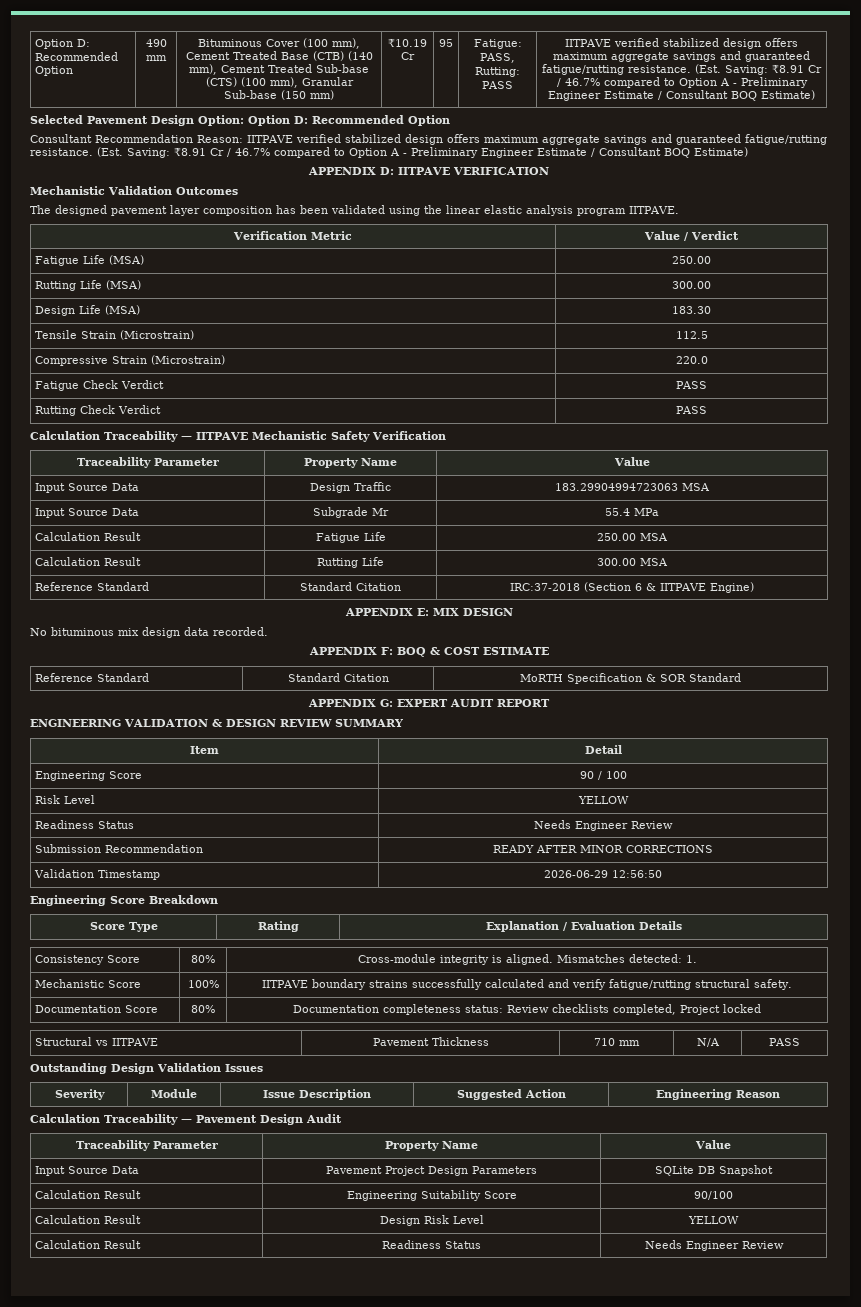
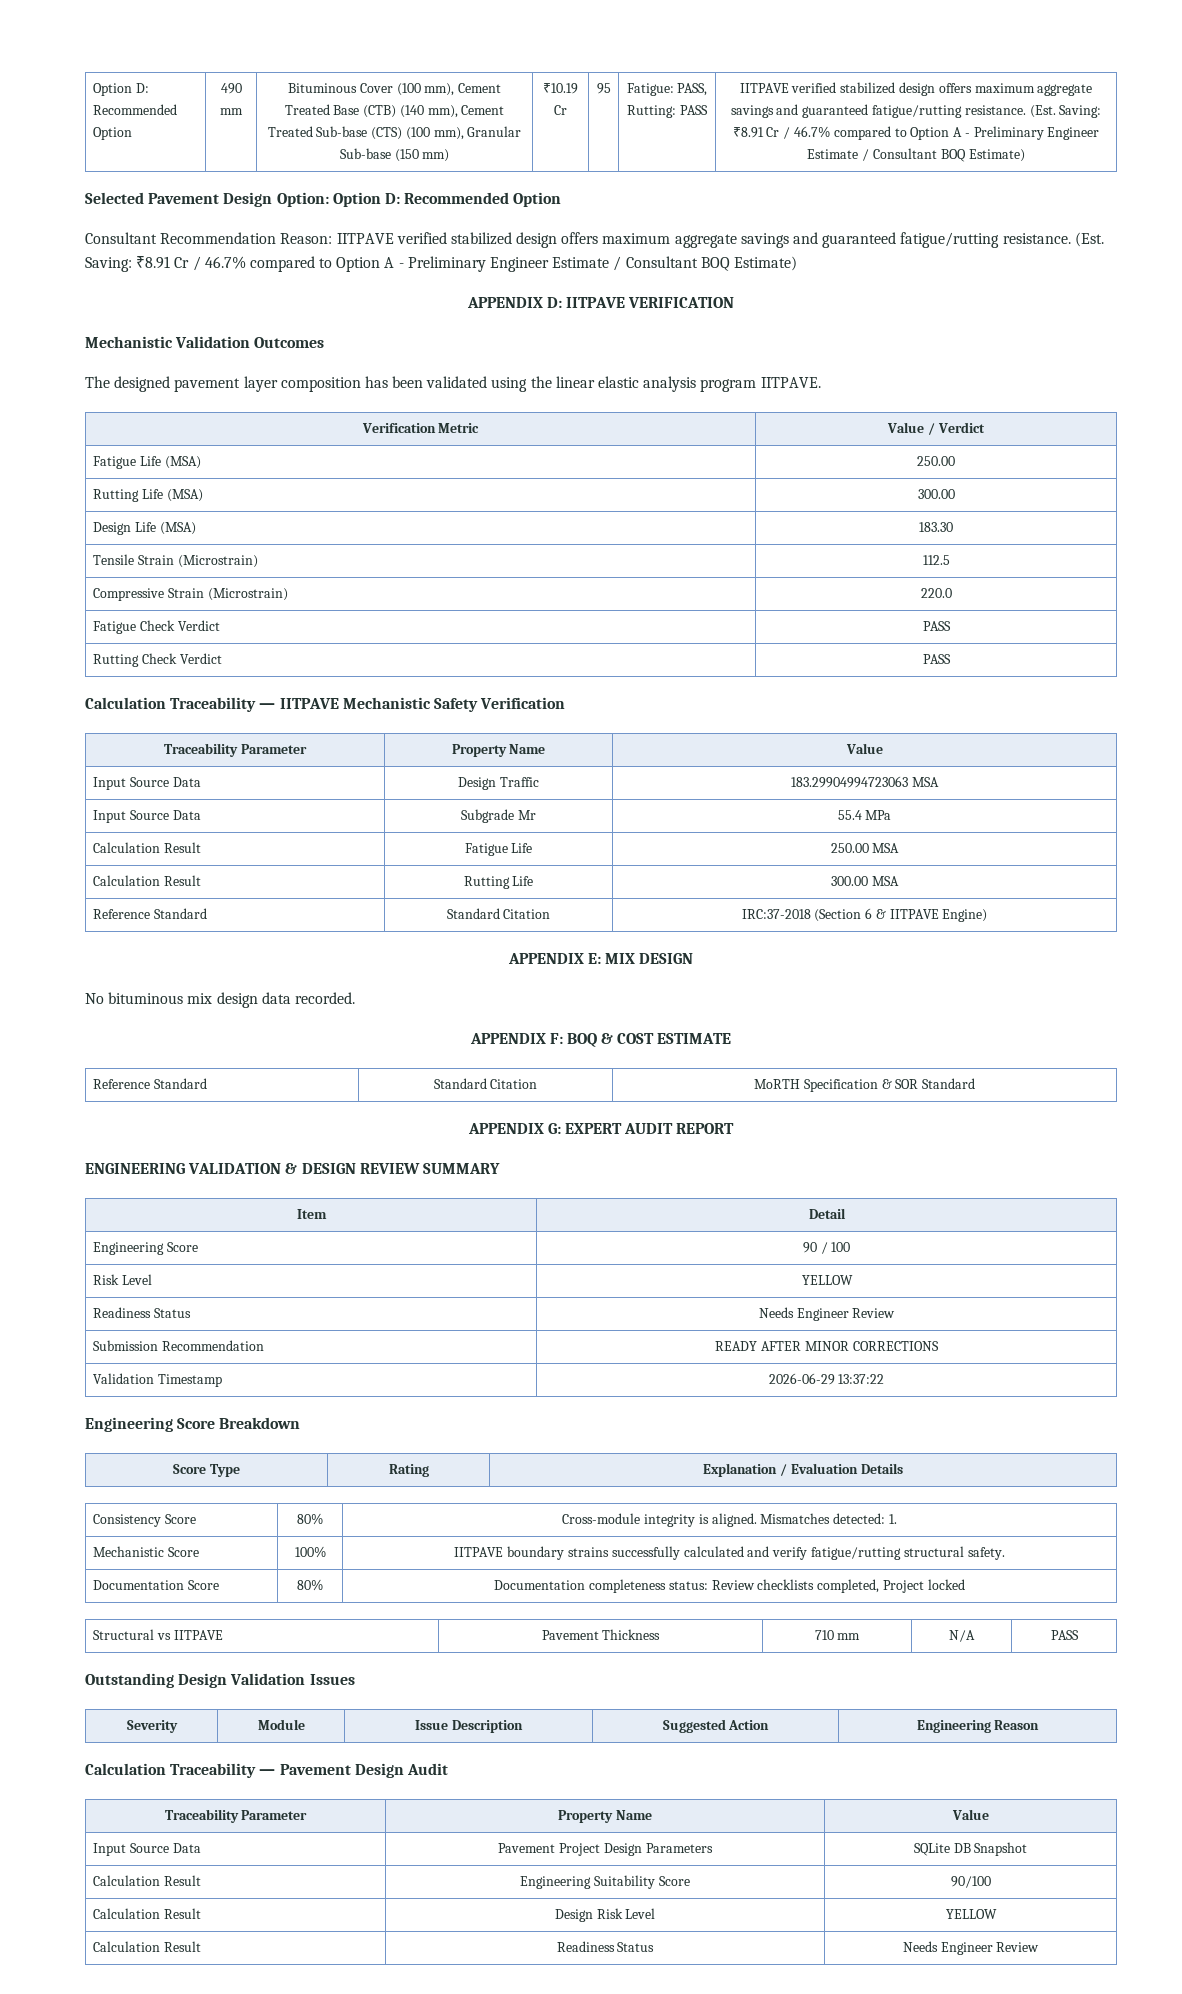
[612,870,662,878] 12:56:50 -> [838,1374,885,1384] 13:37:22

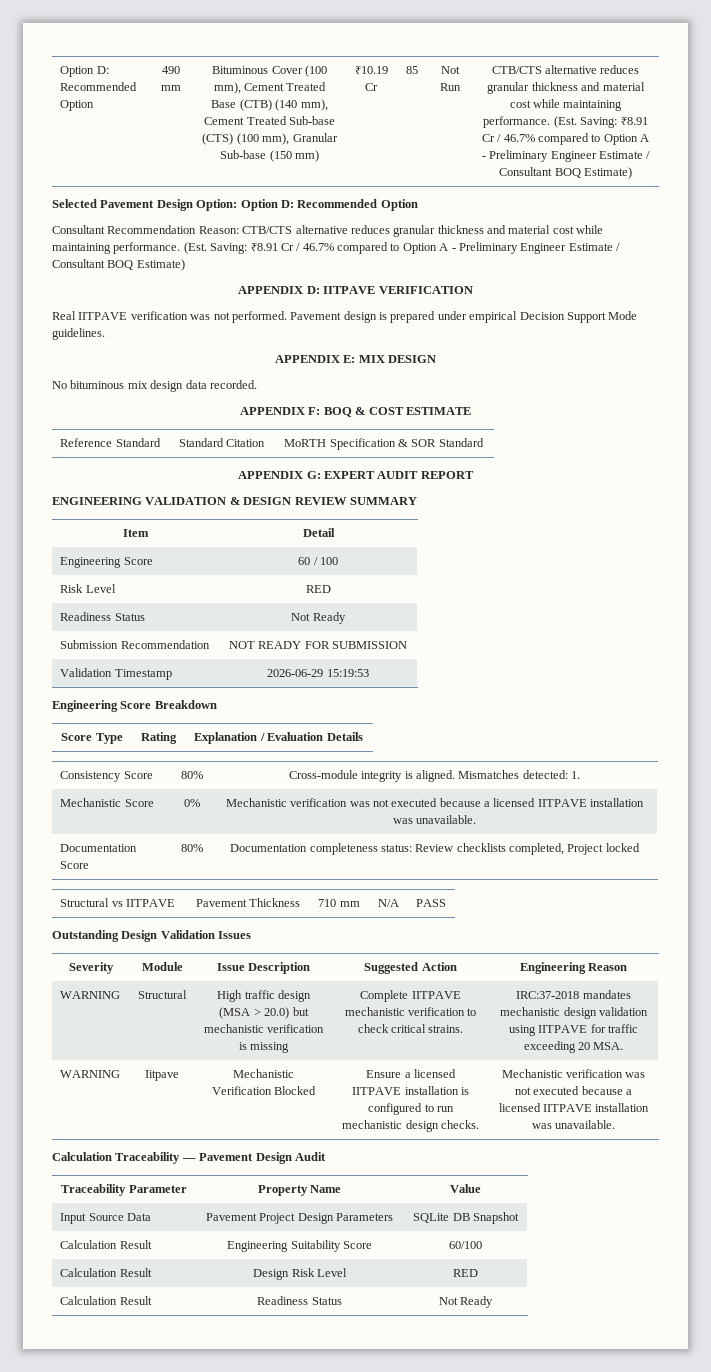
[596,83,611,94] [626,83,708,96] [627,105,708,118] [739,82,1093,96] [730,104,1026,118] 95 | Fatigue: PASS, Rutting: PASS | IITPAVE verified stabilized design offers maximum aggregate savings and guaranteed fatigue/rutting resistance. -> [405,66,418,74] [440,66,460,74] [439,83,461,91] [491,65,640,74] [487,82,645,94] [509,99,623,111] [483,116,551,128] 85 | Not Run | CTB/CTS alternative reduces granular thickness and material cost while maintaining performance.
[336,232,1071,248] IITPAVE verified stabilized design offers maximum aggregate savings and guaranteed fatigue/rutting resistance. -> [242,225,604,237] [52,242,181,254] CTB/CTS alternative reduces granular thickness and material cost while maintaining performance.
[85,336,325,348] [85,376,821,392] [361,423,480,433] [887,422,985,435] [92,456,201,469] [917,456,955,466] [92,489,203,502] [917,489,955,499] [92,522,196,535] [919,522,953,532] [92,554,258,568] [922,555,950,565] [92,588,288,601] [920,588,952,598] [92,620,220,634] [922,621,951,631] [92,653,222,667] [922,654,951,664] [85,697,566,712] [164,743,307,757] [451,744,546,757] [845,743,883,754] [92,777,201,790] [458,777,539,790] [791,776,939,788] [92,810,201,823] [461,809,536,823] [837,810,892,820] [92,842,201,853] [464,843,533,856] [830,843,900,853] [92,875,201,886] [463,876,534,889] [831,876,899,886] [92,908,207,919] [446,908,551,919] [741,908,988,922] Mechanistic Validation Outcomes // The designed pavement layer composition has been validated using the linear elastic analysis program IITPAVE. // Verification Metric | Value / Verdict // Fatigue Life (MSA) | 250.00 // Rutting Life (MSA) | 300.00 // Design Life (MSA) | 183.30 // Tensile Strain (Microstrain) | 112.5 // Compressive Strain (Microstrain) | 220.0 // Fatigue Check Verdict | PASS // Rutting Check Verdict | PASS // Calculation Traceability — IITPAVE Mechanistic Safety Verification // Traceability Parameter | Property Name | Value // Input Source Data | Design Traffic | 183.29904994723063 MSA // Input Source Data | Subgrade Mr | 55.4 MPa // Calculation Result | Fatigue Life | 250.00 MSA // Calculation Result | Rutting Life | 300.00 MSA // Reference Standard | Standard Citation | IRC:37-2018 (Section 6 & IITPAVE Engine) -> [52,311,638,323] [52,328,105,340] Real IITPAVE verification was not performed. Pavement design is prepared under empirical Decision Support Mode guidelines.
[802,1242,817,1253] 90 -> [298,557,311,565] 60
[801,1275,853,1285] [92,1307,191,1318] [758,1307,896,1321] YELLOW // Readiness Status | Needs Engineer Review -> [305,585,331,593] [60,612,145,621] [291,612,346,624] RED // Readiness Status | Not Ready
[715,1341,939,1351] READY AFTER MINOR CORRECTIONS -> [228,641,408,649] NOT READY FOR SUBMISSION
[838,1374,885,1384] 13:37:22 -> [326,669,369,677] 15:19:53
[294,1546,326,1558] [454,1546,1005,1560] 100% | IITPAVE boundary strains successfully calculated and verify fatigue/rutting structural safety. -> [183,799,200,807] [225,798,645,807] [392,815,477,824] 0% | Mechanistic verification was not executed because a licensed IITPAVE installation was unavailable.
(1040, 1725) none -> [60,991,121,999] [138,990,187,999] [217,990,311,1002] [219,1007,309,1019] [203,1024,325,1033] [238,1042,290,1053] [360,990,461,1002] [344,1007,477,1016] [357,1024,464,1033] [516,990,631,999] [500,1007,648,1019] [508,1024,639,1036] [523,1041,624,1053] [60,1070,121,1078] [145,1070,179,1081] [233,1069,294,1078] [211,1086,317,1095] [366,1069,456,1078] [352,1086,469,1095] [368,1103,454,1115] [342,1120,479,1132] [501,1069,646,1078] [514,1086,633,1095] [498,1103,650,1112] [531,1120,616,1129] // WARNING | Structural | High traffic design (MSA > 20.0) but mechanistic verification is missing | Complete IITPAVE mechanistic verification to check critical strains. | IRC:37-2018 mandates mechanistic design validation using IITPAVE for traffic exceeding 20 MSA. // WARNING | Iitpave | Mechanistic Verification Blocked | Ensure a licensed IITPAVE installation is configured to run mechanistic design checks. | Mechanistic verification was not executed because a licensed IITPAVE installation was unavailable.
[950,1876,991,1888] 90/100 -> [449,1241,482,1249] 60/100
[945,1909,997,1919] YELLOW -> [453,1269,478,1277] RED
[902,1941,1040,1955] Needs Engineer Review -> [438,1296,494,1308] Not Ready

